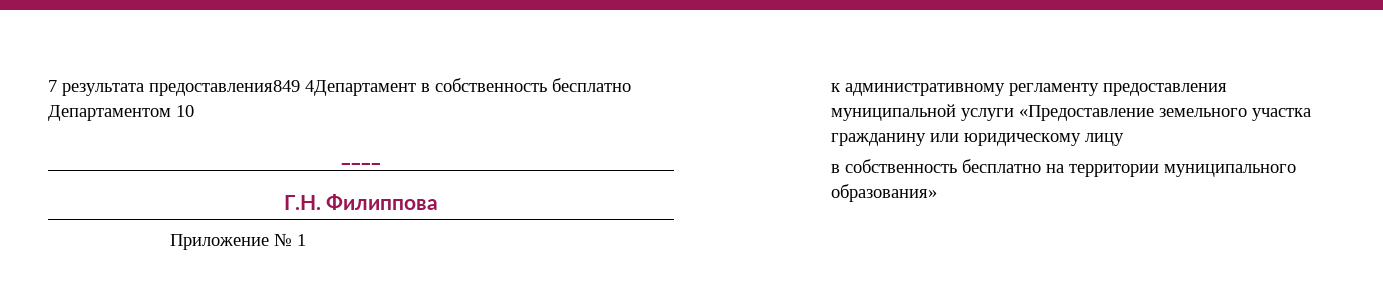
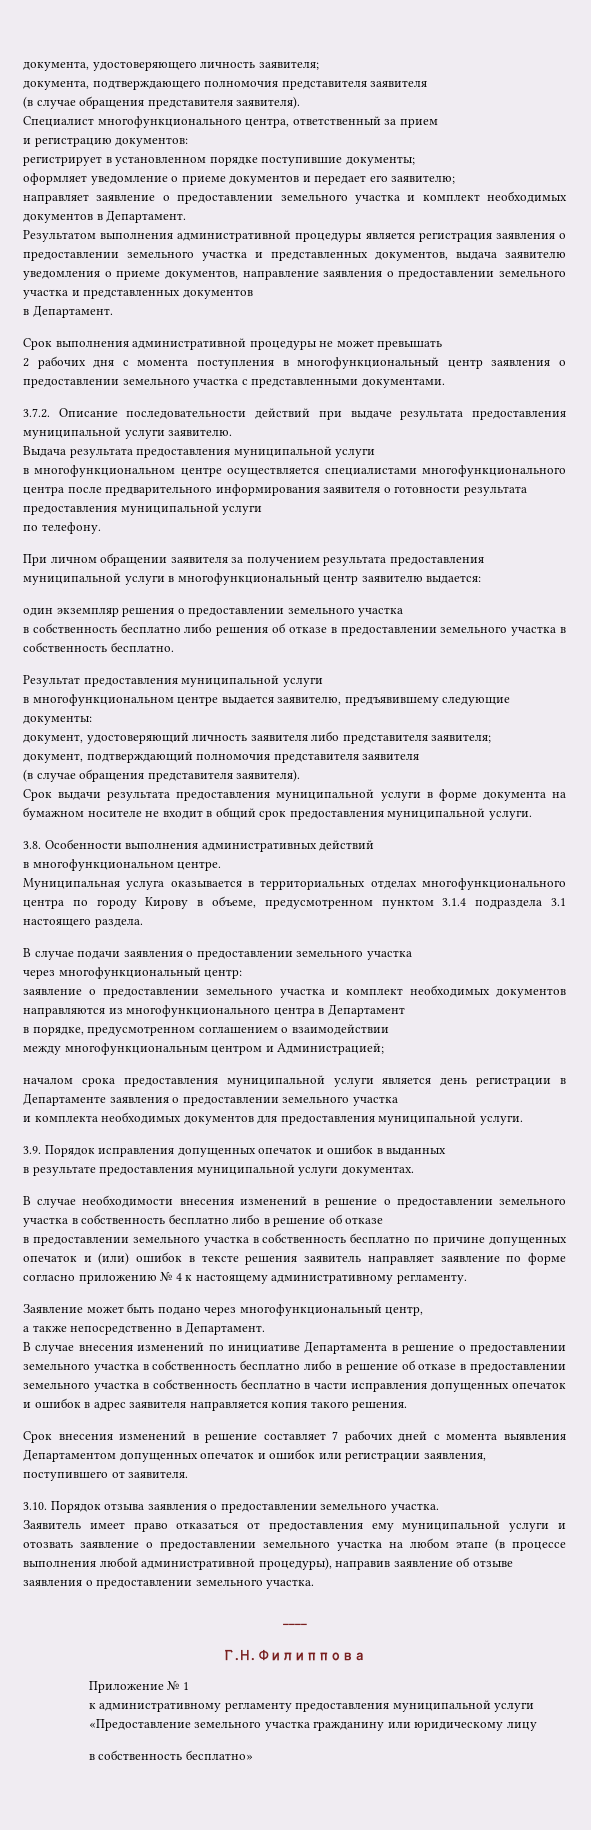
[48,78,631,96] [48,105,194,121] 7 результата предоставления849 4Департамент в собственность бесплатно Департаментом 10 -> [23,61,319,71] [23,80,428,90] [23,96,301,109] [23,116,438,128] [23,137,189,147] [23,156,415,166] [23,173,456,185] [23,191,567,204] [23,210,187,223] [23,230,566,242] [23,251,566,261] [23,270,566,280] [23,289,253,299] [23,305,113,318] [23,338,443,350] [23,356,567,369] [23,378,445,388] [23,408,566,420] [23,427,233,439] [23,446,376,458] [23,465,567,477] [23,484,527,496] [23,503,263,515] [23,522,101,534] [23,553,484,566] [23,573,482,585] [23,607,404,617] [23,623,566,636] [23,642,174,652] [23,675,323,687] [23,694,511,706] [23,715,92,725] [23,731,492,744] [23,751,420,763] [23,769,301,782] [23,789,566,801] [23,807,532,820] [23,839,375,852] [23,859,222,871] [23,878,567,890] [23,896,566,909] [23,918,143,928] [23,948,412,960] [23,967,243,979] [23,985,566,998] [23,1004,405,1017] [23,1024,389,1036] [23,1043,385,1055] [23,1075,566,1087] [23,1093,398,1106] [23,1112,523,1125] [23,1144,447,1157] [23,1164,414,1176] [23,1195,566,1208] [23,1214,384,1227] [23,1233,568,1246] [23,1252,566,1265] [23,1272,467,1284] [23,1303,424,1316] [23,1322,266,1335] [23,1341,566,1354] [23,1360,566,1373] [23,1379,567,1392] [23,1398,408,1411] [23,1430,566,1443] [23,1449,486,1462] [23,1471,189,1481] [23,1501,439,1513] [23,1520,566,1532] [23,1538,566,1551] [23,1557,513,1570] [23,1579,315,1589] документа, удостоверяющего личность заявителя; // документа, подтверждающего полномочия представителя заявителя // (в случае обращения представителя заявителя). // Специалист многофункционального центра, ответственный за прием // и регистрацию документов: // регистрирует в установленном порядке поступившие документы; // оформляет уведомление о приеме документов и передает его заявителю; // направляет заявление о предоставлении земельного участка и комплект необходимых документов в Департамент. // Результатом выполнения административной процедуры является регистрация заявления о предоставлении земельного участка и представленных документов, выдача заявителю уведомления о приеме документов, направление заявления о предоставлении земельного участка и представленных документов // в Департамент. // Срок выполнения административной процедуры не может превышать // 2 рабочих дня с момента поступления в многофункциональный центр заявления о предоставлении земельного участка с представленными документами. // 3.7.2. Описание последовательности действий при выдаче результата предоставления муниципальной услуги заявителю. // Выдача результата предоставления муниципальной услуги // в многофункциональном центре осуществляется специалистами многофункционального центра после предварительного информирования заявителя о готовности результата предоставления муниципальной услуги // по телефону. // При личном обращении заявителя за получением результата предоставления муниципальной услуги в многофункциональный центр заявителю выдается: // один экземпляр решения о предоставлении земельного участка // в собственность бесплатно либо решения об отказе в предоставлении земельного участка в собственность бесплатно. // Результат предоставления муниципальной услуги // в многофункциональном центре выдается заявителю, предъявившему следующие документы: // документ, удостоверяющий личность заявителя либо представителя заявителя; // документ, подтверждающий полномочия представителя заявителя // (в случае обращения представителя заявителя). // Срок выдачи результата предоставления муниципальной услуги в форме документа на бумажном носителе не входит в общий срок предоставления муниципальной услуги. // 3.8. Особенности выполнения административных действий // в многофункциональном центре. // Муниципальная услуга оказывается в территориальных отделах многофункционального центра по городу Кирову в объеме, предусмотренном пунктом 3.1.4 подраздела 3.1 настоящего раздела. // В случае подачи заявления о предоставлении земельного участка // через многофункциональный центр: // заявление о предоставлении земельного участка и комплект необходимых документов направляются из многофункционального центра в Департамент // в порядке, предусмотренном соглашением о взаимодействии // между многофункциональным центром и Администрацией; // началом срока предоставления муниципальной услуги является день регистрации в Департаменте заявления о предоставлении земельного участка // и комплекта необходимых документов для предоставления муниципальной услуги. // 3.9. Порядок исправления допущенных опечаток и ошибок в выданных // в результате предоставления муниципальной услуги документах. // В случае необходимости внесения изменений в решение о предоставлении земельного участка в собственность бесплатно либо в решение об отказе // в предоставлении земельного участка в собственность бесплатно по причине допущенных опечаток и (или) ошибок в тексте решения заявитель направляет заявление по форме согласно приложению № 4 к настоящему административному регламенту. // Заявление может быть подано через многофункциональный центр, // а также непосредственно в Департамент. // В случае внесения изменений по инициативе Департамента в решение о предоставлении земельного участка в собственность бесплатно либо в решение об отказе в предоставлении земельного участка в собственность бесплатно в части исправления допущенных опечаток и ошибок в адрес заявителя направляется копия такого решения. // Срок внесения изменений в решение составляет 7 рабочих дней с момента выявления Департаментом допущенных опечаток и ошибок или регистрации заявления, поступившего от заявителя. // 3.10. Порядок отзыва заявления о предоставлении земельного участка. // Заявитель имеет право отказаться от предоставления ему муниципальной услуги и отозвать заявление о предоставлении земельного участка на любом этапе (в процессе выполнения любой административной процедуры), направив заявление об отзыве заявления о предоставлении земельного участка.
[962,159,1297,177] [831,184,938,202] бесплатно на территории муниципального образования» -> [185,1750,253,1760] бесплатно»

